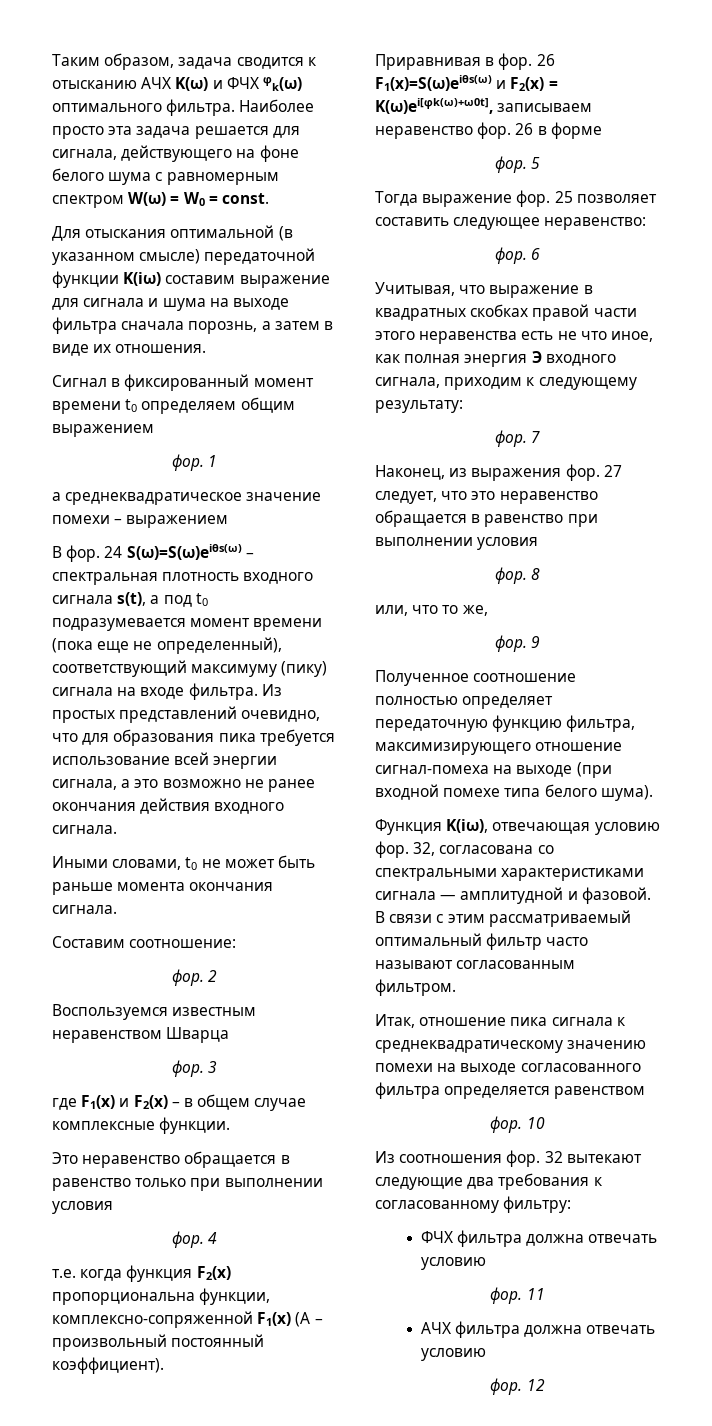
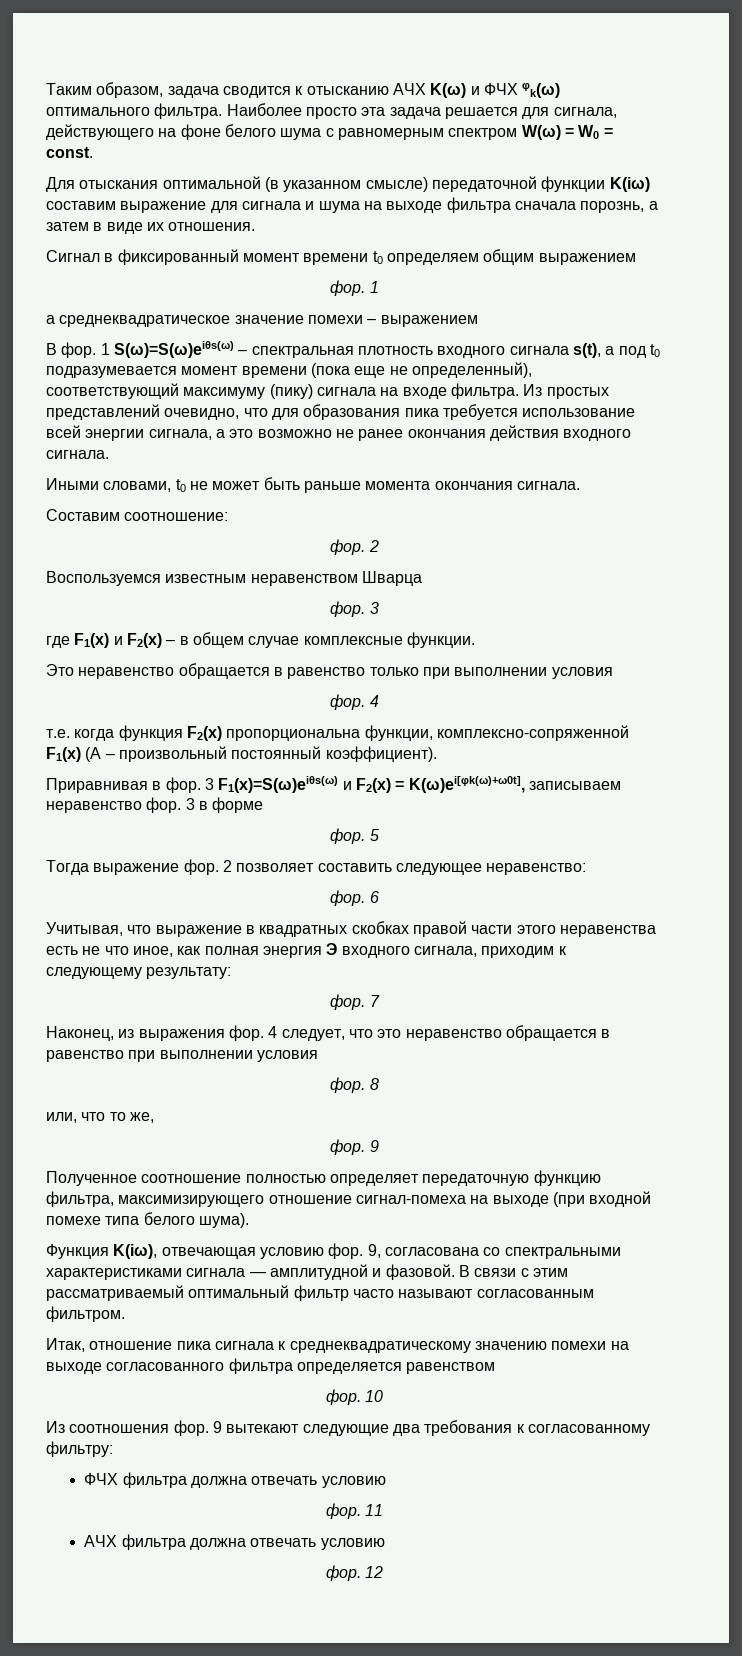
[104,546,123,558] 24 -> [100,343,110,355] 1
[536,54,555,66] 26 -> [204,778,214,790] 3
[515,123,534,135] 26 -> [185,798,195,810] 3
[554,191,573,203] 25 -> [222,860,232,872] 2
[603,465,622,477] 27 -> [268,1026,278,1038] 4
[413,842,436,856] 32, -> [367,1244,381,1258] 9,
[544,1151,563,1163] 32 -> [212,1421,222,1433] 9

